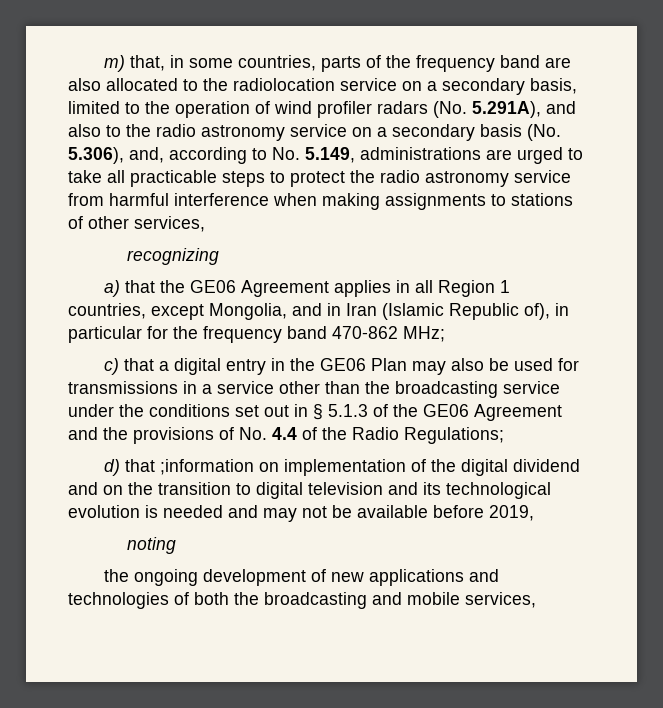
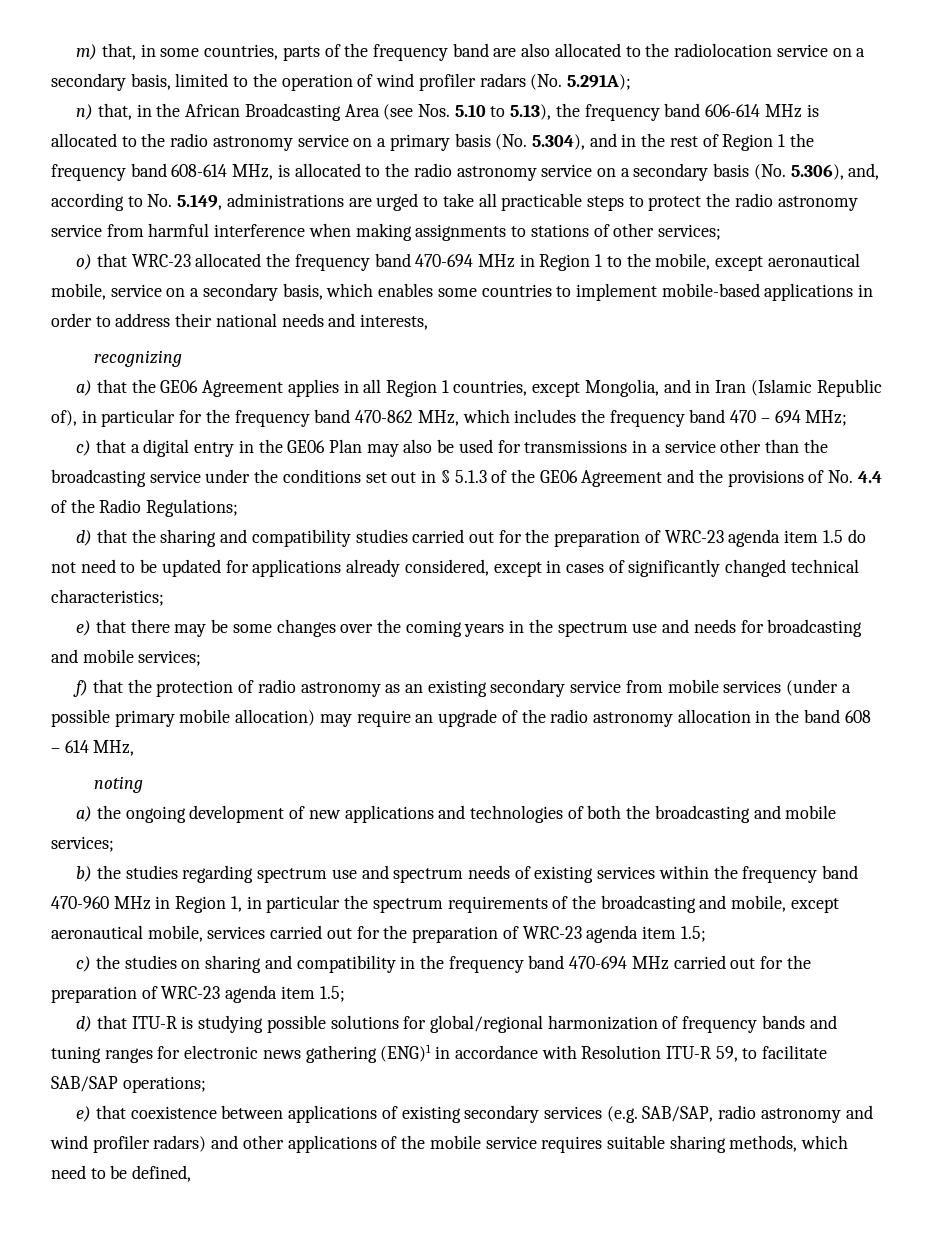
[472,101,576,118] [68,124,101,137] 5.291A), and also -> [566,74,631,90] [76,103,819,121] [51,133,814,151] [51,163,361,181] 5.291A); // n) that, in the African Broadcasting Area (see Nos. 5.10 to 5.13), the frequency band 606-614 MHz is allocated to the radio astronomy service on a primary basis (No. 5.304), and in the rest of Region 1 the frequency band 608-614 MHz, is allocated
[134,216,205,232] services, -> [657,224,721,240] [76,253,860,271] [51,283,874,301] [51,313,429,330] services; // o) that WRC-23 allocated the frequency band 470-694 MHz in Region 1 to the mobile, except aeronautical mobile, service on a secondary basis, which enables some countries to implement mobile-based applications in order to address their national needs and interests,
(398, 332) none -> [417,409,801,427] MHz, which includes the frequency band 470 – 694
[160,459,581,476] [68,482,551,499] [68,505,534,522] ;information on implementation of the digital dividend and on the transition to digital television and its technological evolution is needed and may not be available before 2019, -> [131,529,866,547] [51,559,859,577] [51,589,164,606] [76,619,863,637] [51,649,202,666] [73,679,851,697] [51,709,871,727] [51,740,135,756] the sharing and compatibility studies carried out for the preparation of WRC-23 agenda item 1.5 do not need to be updated for applications already considered, except in cases of significantly changed technical characteristics; // e) that there may be some changes over the coming years in the spectrum use and needs for broadcasting and mobile services; // f) that the protection of radio astronomy as an existing secondary service from mobile services (under a possible primary mobile allocation) may require an upgrade of the radio astronomy allocation in the band 608 – 614 MHz,
(176, 545) none -> [76,806,93,822] a)
[465,592,536,608] services, -> [51,836,114,852] [76,865,859,883] [51,895,839,913] [51,925,706,943] [76,955,811,973] [51,985,345,1003] [76,1015,837,1033] [51,1044,828,1063] [51,1076,206,1093] [76,1105,873,1123] [50,1135,849,1153] [51,1165,192,1182] services; // b) the studies regarding spectrum use and spectrum needs of existing services within the frequency band 470-960 MHz in Region 1, in particular the spectrum requirements of the broadcasting and mobile, except aeronautical mobile, services carried out for the preparation of WRC-23 agenda item 1.5; // c) the studies on sharing and compatibility in the frequency band 470-694 MHz carried out for the preparation of WRC-23 agenda item 1.5; // d) that ITU-R is studying possible solutions for global/regional harmonization of frequency bands and tuning ranges for electronic news gathering (ENG)1 in accordance with Resolution ITU-R 59, to facilitate SAB/SAP operations; // e) that coexistence between applications of existing secondary services (e.g. SAB/SAP, radio astronomy and wind profiler radars) and other applications of the mobile service requires suitable sharing methods, which need to be defined,

